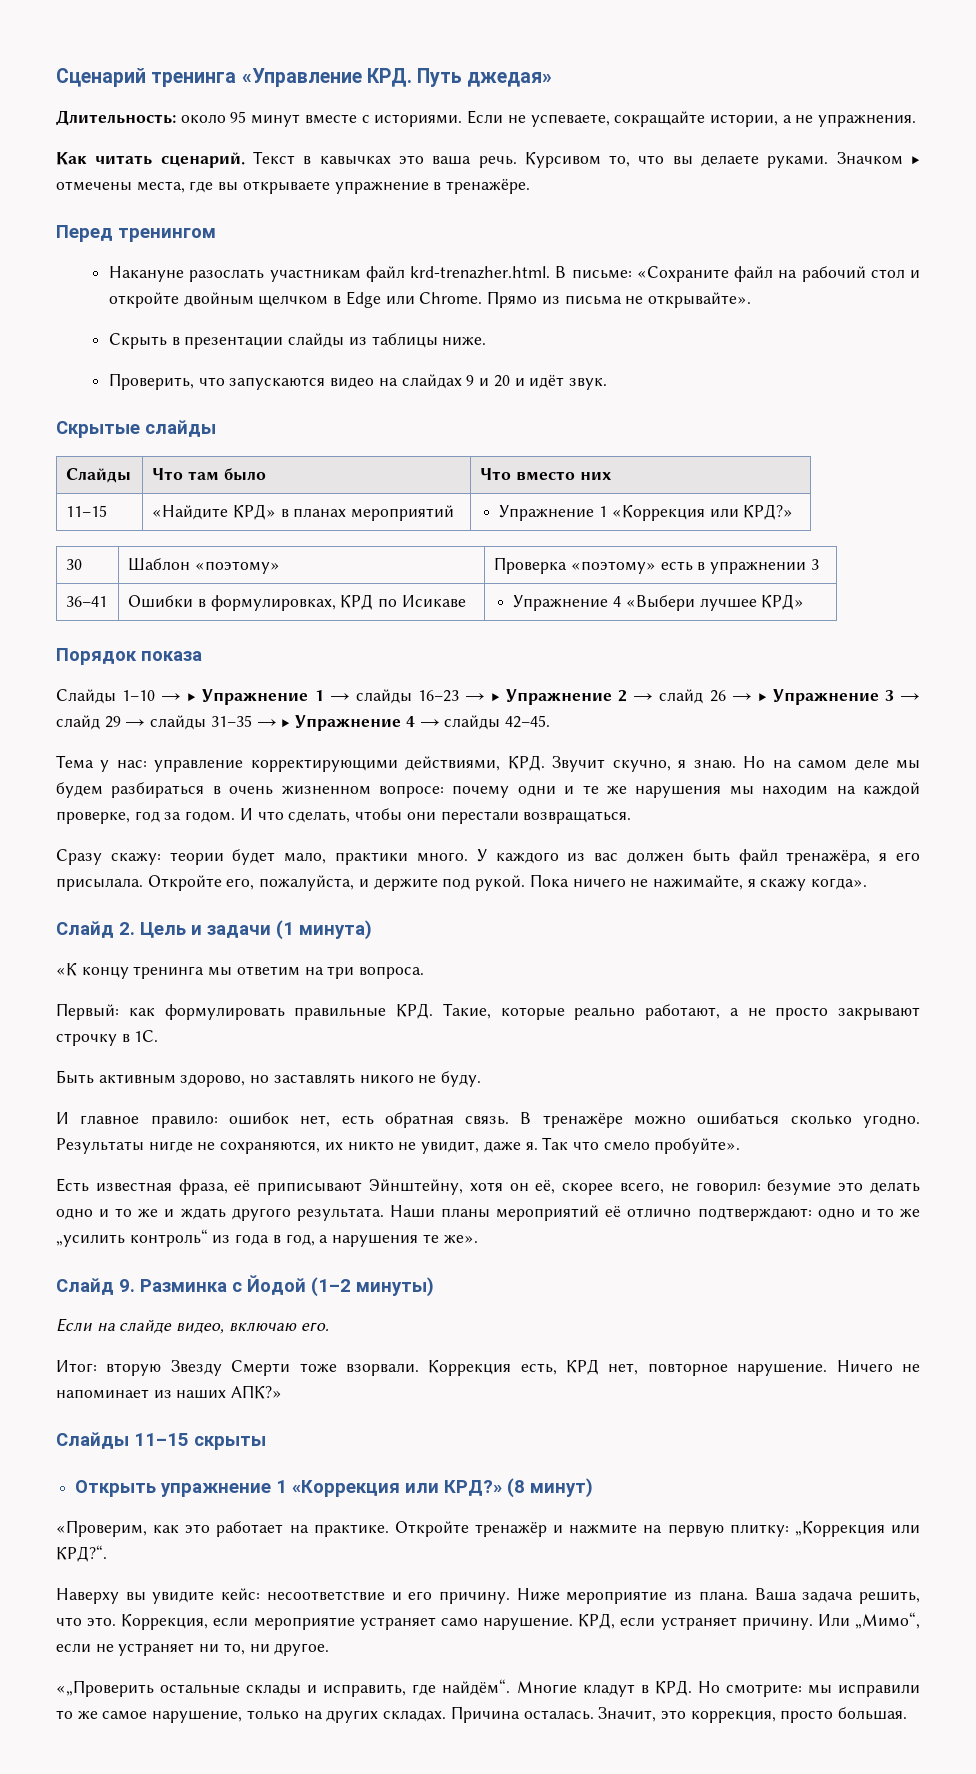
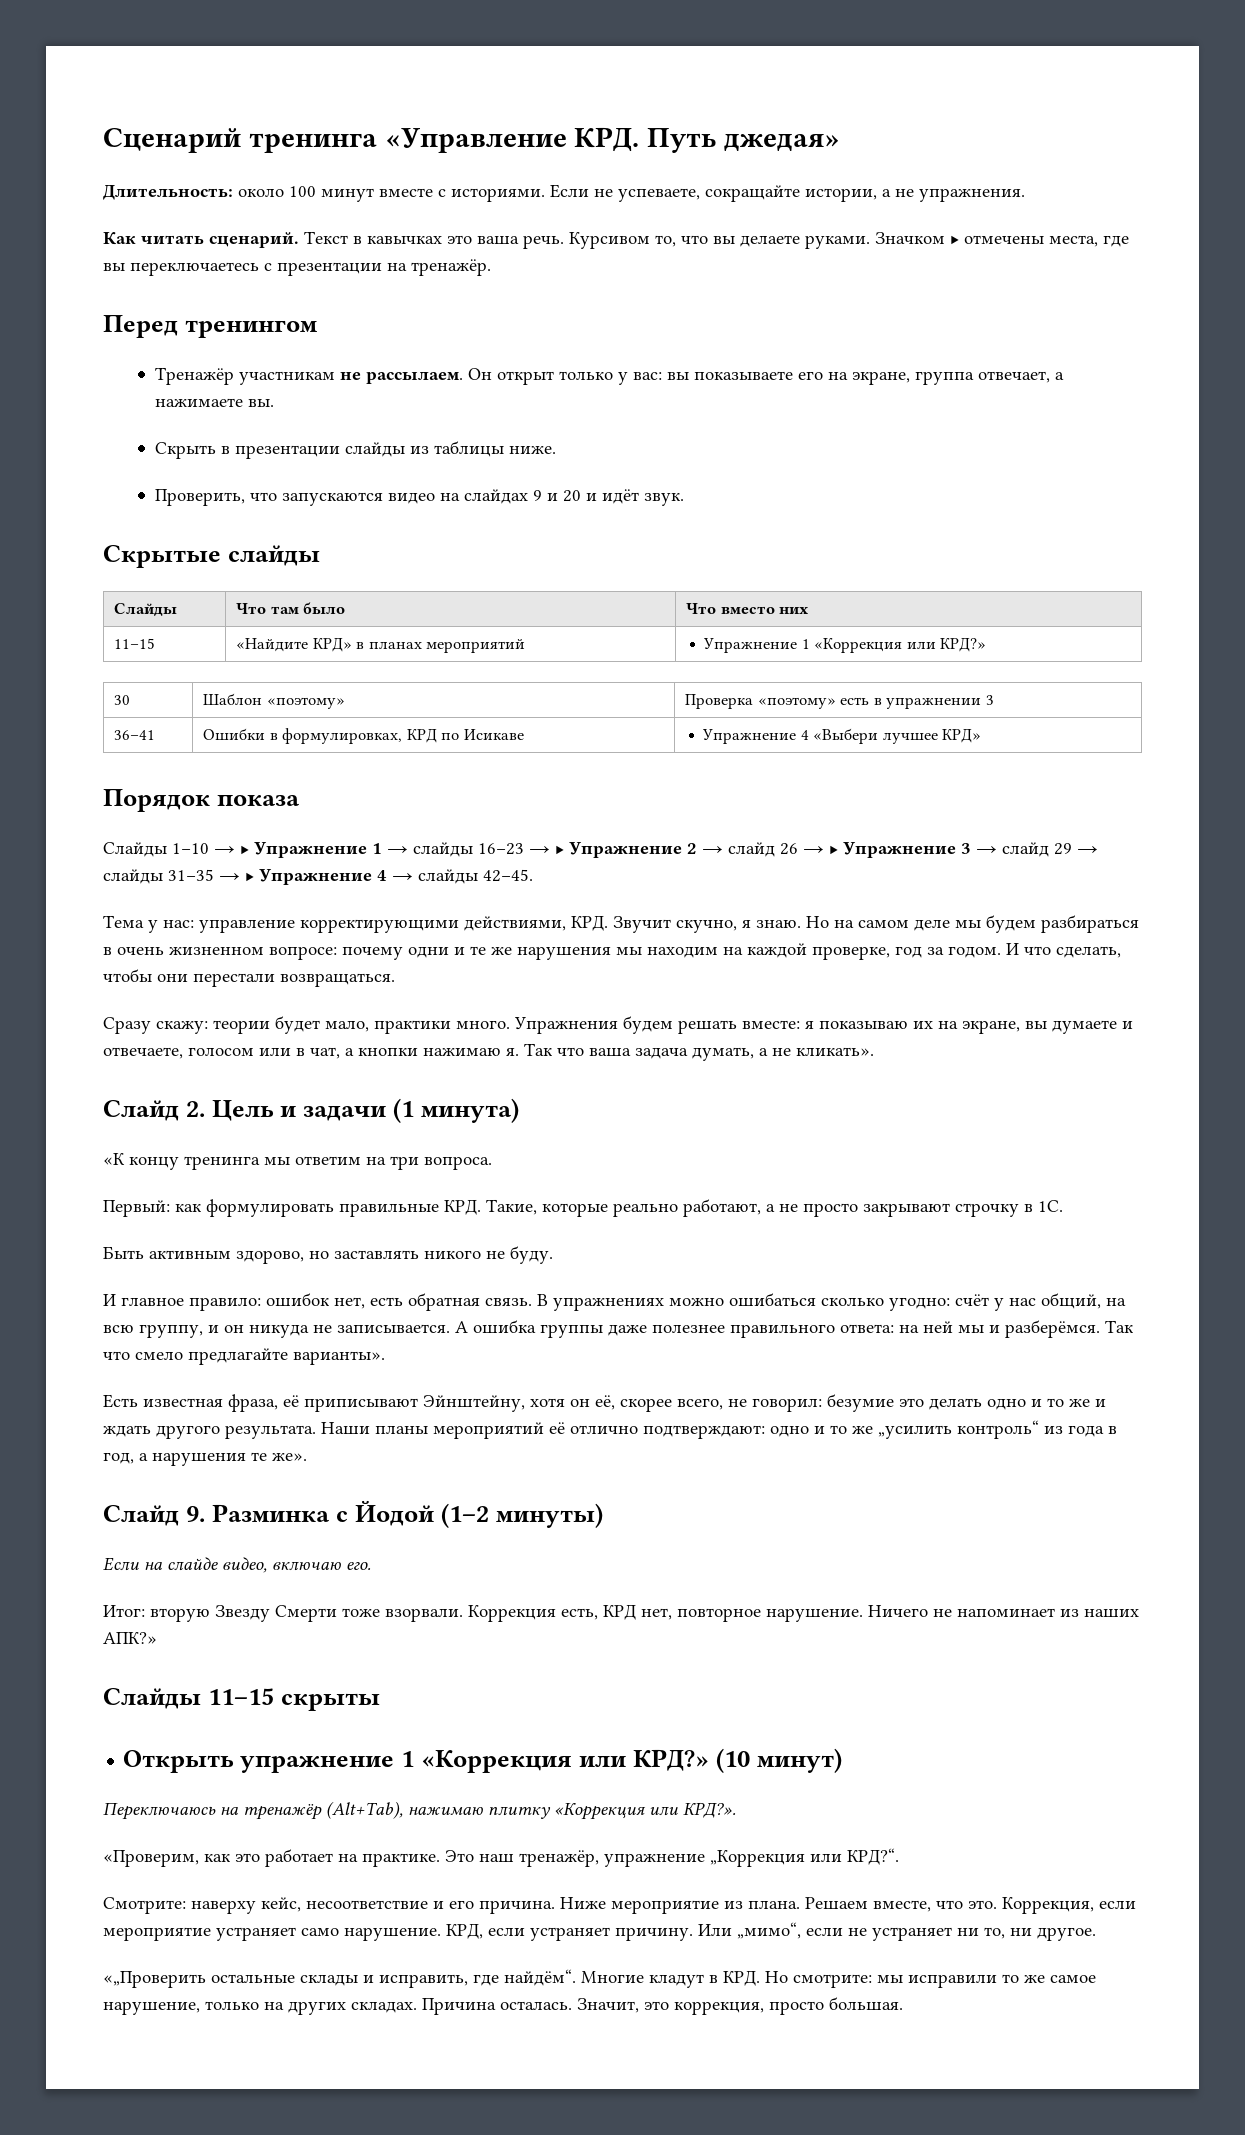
[230,111,247,123] 95 -> [289,186,316,197] 100
[242,179,531,194] [56,225,216,242] [109,266,921,282] [109,291,751,308] открываете упражнение в тренажёре. // Перед тренингом // Накануне разослать участникам файл krd-trenazher.html. В письме: «Сохраните файл на рабочий стол и откройте двойным щелчком в Edge или Chrome. Прямо из письма не открывайте». -> [130,259,491,276] [103,315,319,338] [154,367,1064,385] [154,398,274,407] переключаетесь с презентации на тренажёр. // Перед тренингом // Тренажёр участникам не рассылаем. Он открыт только у вас: вы показываете его на экране, группа отвечает, а нажимаете вы.
[476,849,920,865] [56,874,868,891] У каждого из вас должен быть файл тренажёра, я его присылала. Откройте его, пожалуйста, и держите под рукой. Пока ничего не нажимайте, я скажу когда». -> [514,1016,1133,1034] [103,1043,874,1061] Упражнения будем решать вместе: я показываю их на экране, вы думаете и отвечаете, голосом или в чат, а кнопки нажимаю я. Так что ваша задача думать, а не кликать».
[542,1113,623,1128] тренажёре -> [553,1297,664,1311] упражнениях
[863,1115,920,1128] [56,1138,538,1154] угодно. Результаты нигде не сохраняются, их никто не увидит, даже я. -> [889,1293,1126,1311] [103,1320,1100,1338] угодно: счёт у нас общий, на всю группу, и он никуда не записывается. А ошибка группы даже полезнее правильного ответа: на ней мы и разберёмся.
[654,1138,741,1154] пробуйте». -> [188,1348,385,1365] предлагайте варианты».
[507,1478,526,1498] (8 -> [716,1748,751,1773] (10
(594, 1488) none -> [103,1801,736,1820] // Переключаюсь на тренажёр (Alt+Tab), нажимаю плитку «Коррекция или КРД?».
[394,1521,789,1537] Откройте тренажёр и нажмите на первую плитку: -> [445,1850,705,1867] Это наш тренажёр, упражнение
[56,1588,261,1604] Наверху вы увидите кейс: -> [103,1897,301,1914] Смотрите: наверху кейс,
[439,1591,511,1604] причину. -> [479,1900,555,1914] причина.
[754,1588,920,1604] Ваша задача решить, -> [805,1897,931,1912] Решаем вместе,
[855,1612,921,1629] „Мимо“, -> [737,1922,801,1939] „мимо“,

